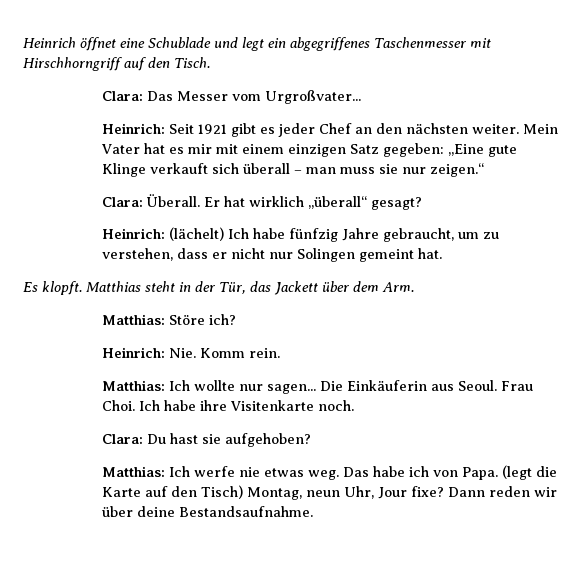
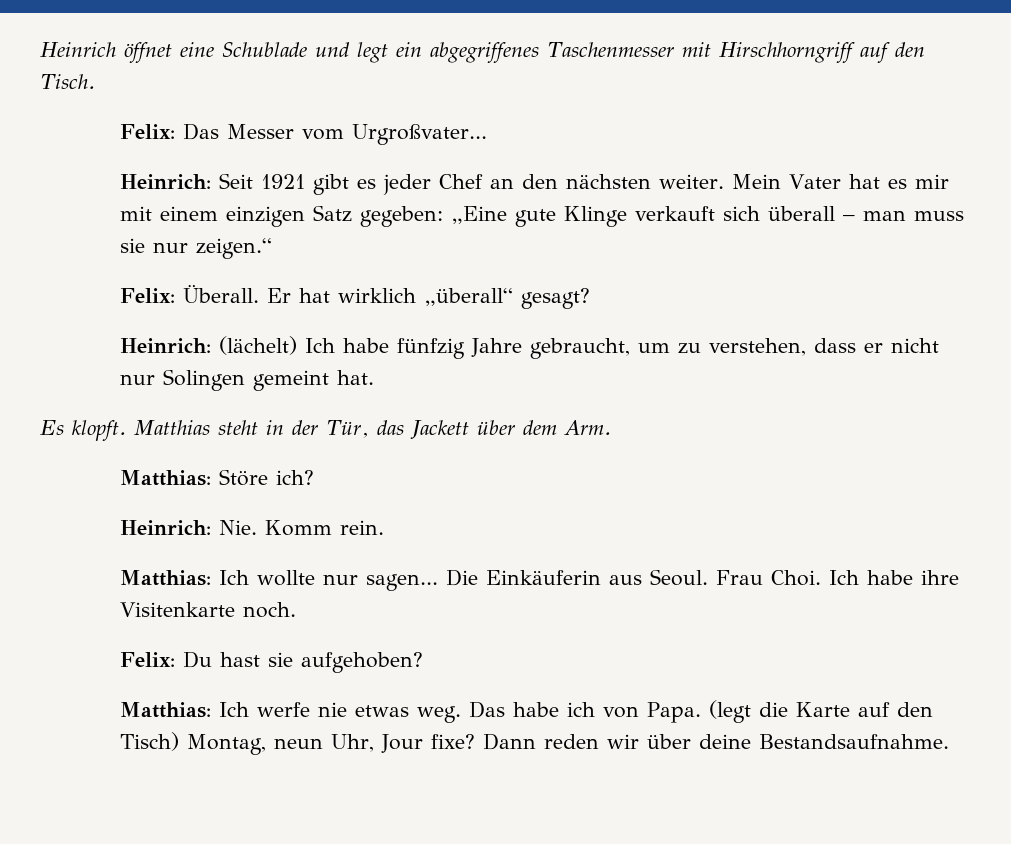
[101,91,143,101] Clara: -> [119,124,175,139] Felix:
[101,197,143,207] Clara: -> [119,288,175,303] Felix:
[101,434,143,444] Clara: -> [119,652,175,667] Felix:

